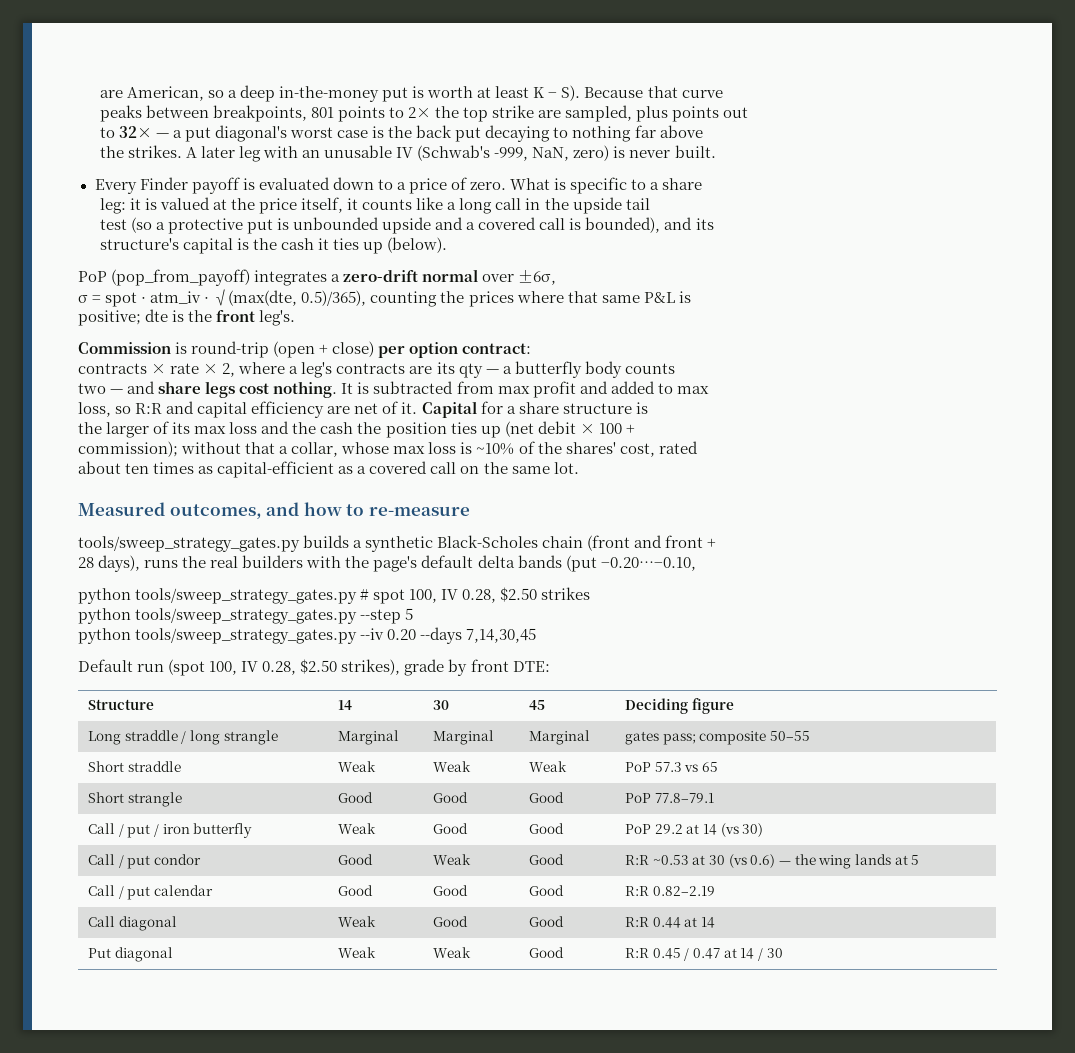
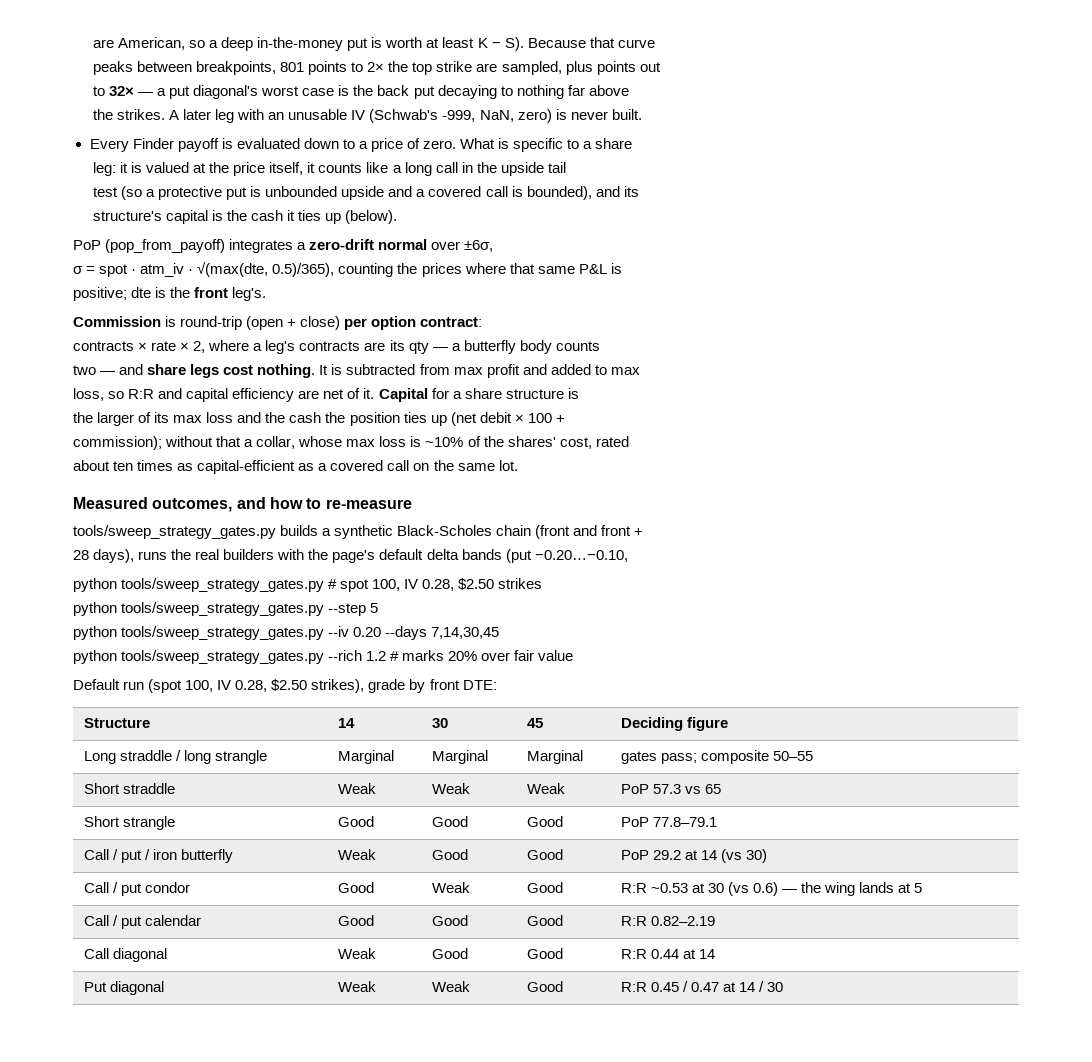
(537, 635) none -> [73,650,574,664] // python tools/sweep_strategy_gates.py --rich 1.2 # marks 20% over fair value

